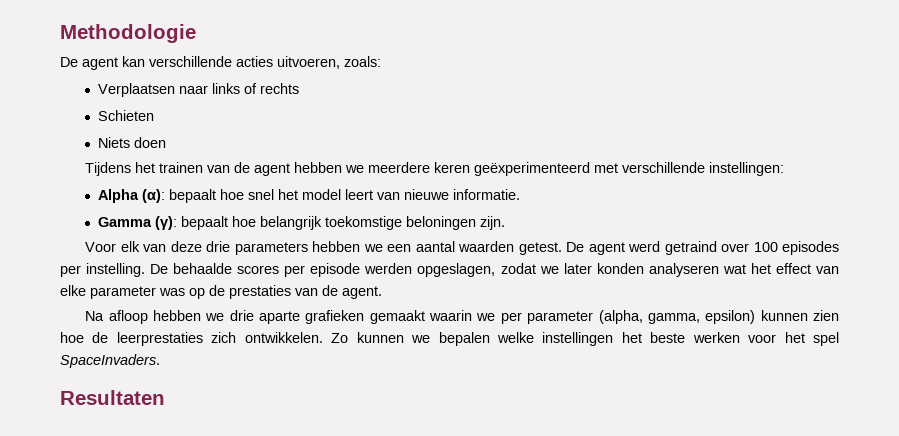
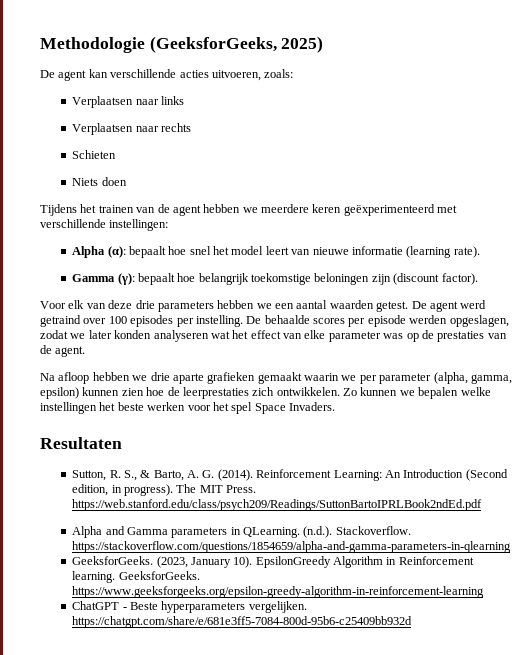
(196, 33) none -> [149,36,324,53] (GeeksforGeeks, 2025)
[243,83,257,94] of -> [72,123,159,135] // Verplaatsen naar
[452,189,520,200] informatie. -> [351,246,480,258] informatie (learning rate).
[479,216,505,230] zijn. -> [371,273,478,285] zijn (discount factor).
[60,354,160,368] SpaceInvaders. -> [254,402,335,414] Space Invaders.
(165, 397) none -> [72,469,508,481] [72,484,257,496] [72,499,483,511] [72,526,411,538] [72,541,512,553] [72,556,474,568] [72,571,200,583] [72,586,485,598] [72,601,307,613] [72,616,413,628] // Sutton, R. S., & Barto, A. G. (2014). Reinforcement Learning: An Introduction (Second edition, in progress). The MIT Press. https://web.stanford.edu/class/psych209/Readings/SuttonBartoIPRLBook2ndEd.pdf // Alpha and Gamma parameters in QLearning. (n.d.). Stackoverflow. https://stackoverflow.com/questions/1854659/alpha-and-gamma-parameters-in-qlearning // GeeksforGeeks. (2023, January 10). EpsilonGreedy Algorithm in Reinforcement learning. GeeksforGeeks. https://www.geeksforgeeks.org/epsilon-greedy-algorithm-in-reinforcement-learning // ChatGPT - Beste hyperparameters vergelijken. https://chatgpt.com/share/e/681e3ff5-7084-800d-95b6-c25409bb932d

